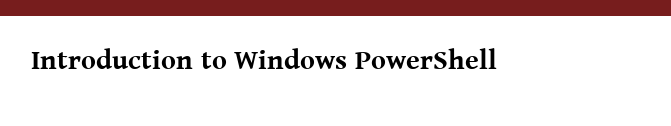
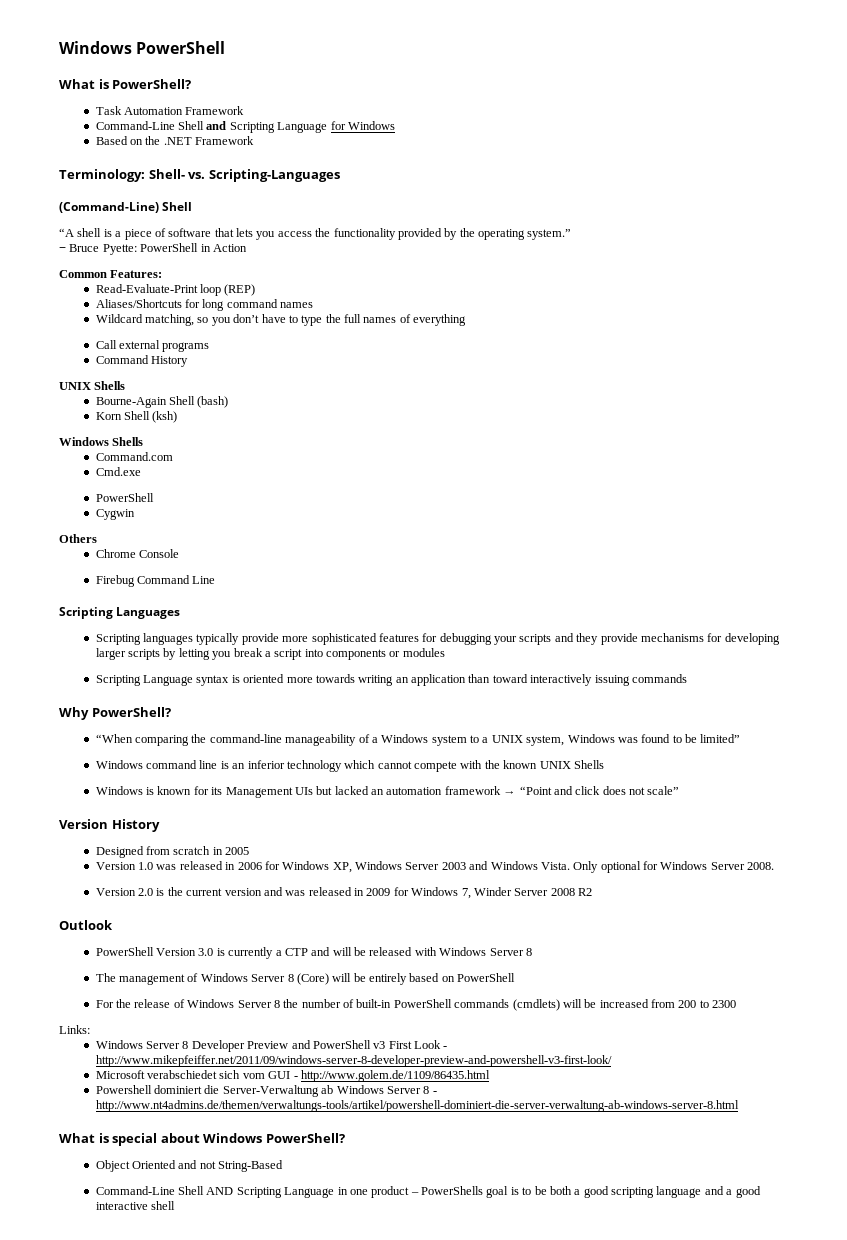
[31,48,227,69] Introduction to -> (59, 47) none
(497, 58) none -> [59,79,192,89] [95,106,245,115] [95,121,395,133] [95,136,255,145] [59,169,340,182] [59,202,193,213] [59,228,572,240] [59,243,247,255] [59,270,163,278] [95,284,256,296] [95,299,314,311] [95,314,467,326] [95,340,210,352] [95,355,189,367] [59,381,126,390] [95,396,229,408] [95,411,178,423] [59,437,144,446] [95,452,173,461] [95,467,141,476] [95,493,154,502] [95,509,135,520] [59,534,97,543] [95,549,180,558] [95,575,216,587] [59,607,181,619] [95,633,780,645] [95,648,445,660] [95,674,687,686] [59,707,171,720] [95,734,741,746] [95,760,604,772] [95,786,680,798] [59,819,160,832] [95,846,250,858] [95,861,775,873] [95,887,593,899] [59,920,113,930] [95,947,532,959] [95,973,516,985] [95,999,737,1011] [59,1025,90,1034] [95,1040,448,1052] [95,1055,612,1067] [95,1070,490,1082] [95,1085,437,1097] [95,1100,739,1112] [59,1133,345,1146] [95,1160,284,1172] [95,1186,761,1198] [95,1201,176,1210] // What is PowerShell? // Task Automation Framework // Command-Line Shell and Scripting Language for Windows // Based on the .NET Framework // Terminology: Shell- vs. Scripting-Languages // (Command-Line) Shell // “A shell is a piece of software that lets you access the functionality provided by the operating system.” // − Bruce Pyette: PowerShell in Action // Common Features: // Read-Evaluate-Print loop (REP) // Aliases/Shortcuts for long command names // Wildcard matching, so you don’t have to type the full names of everything // Call external programs // Command History // UNIX Shells // Bourne-Again Shell (bash) // Korn Shell (ksh) // Windows Shells // Command.com // Cmd.exe // PowerShell // Cygwin // Others // Chrome Console // Firebug Command Line // Scripting Languages // Scripting languages typically provide more sophisticated features for debugging your scripts and they provide mechanisms for developing larger scripts by letting you break a script into components or modules // Scripting Language syntax is oriented more towards writing an application than toward interactively issuing commands // Why PowerShell? // “When comparing the command-line manageability of a Windows system to a UNIX system, Windows was found to be limited” // Windows command line is an inferior technology which cannot compete with the known UNIX Shells // Windows is known for its Management UIs but lacked an automation framework → “Point and click does not scale” // Version History // Designed from scratch in 2005 // Version 1.0 was released in 2006 for Windows XP, Windows Server 2003 and Windows Vista. Only optional for Windows Server 2008. // Version 2.0 is the current version and was released in 2009 for Windows 7, Winder Server 2008 R2 // Outlook // PowerShell Version 3.0 is currently a CTP and will be released with Windows Server 8 // The management of Windows Server 8 (Core) will be entirely based on PowerShell // For the release of Windows Server 8 the number of built-in PowerShell commands (cmdlets) will be increased from 200 to 2300 // Links: // Windows Server 8 Developer Preview and PowerShell v3 First Look - http://www.mikepfeiffer.net/2011/09/windows-server-8-developer-preview-and-powershell-v3-first-look/ // Microsoft verabschiedet sich vom GUI - http://www.golem.de/1109/86435.html // Powershell dominiert die Server-Verwaltung ab Windows Server 8 - http://www.nt4admins.de/themen/verwaltungs-tools/artikel/powershell-dominiert-die-server-verwaltung-ab-windows-server-8.html // What is special about Windows PowerShell? // Object Oriented and not String-Based // Command-Line Shell AND Scripting Language in one product – PowerShells goal is to be both a good scripting language and a good interactive shell

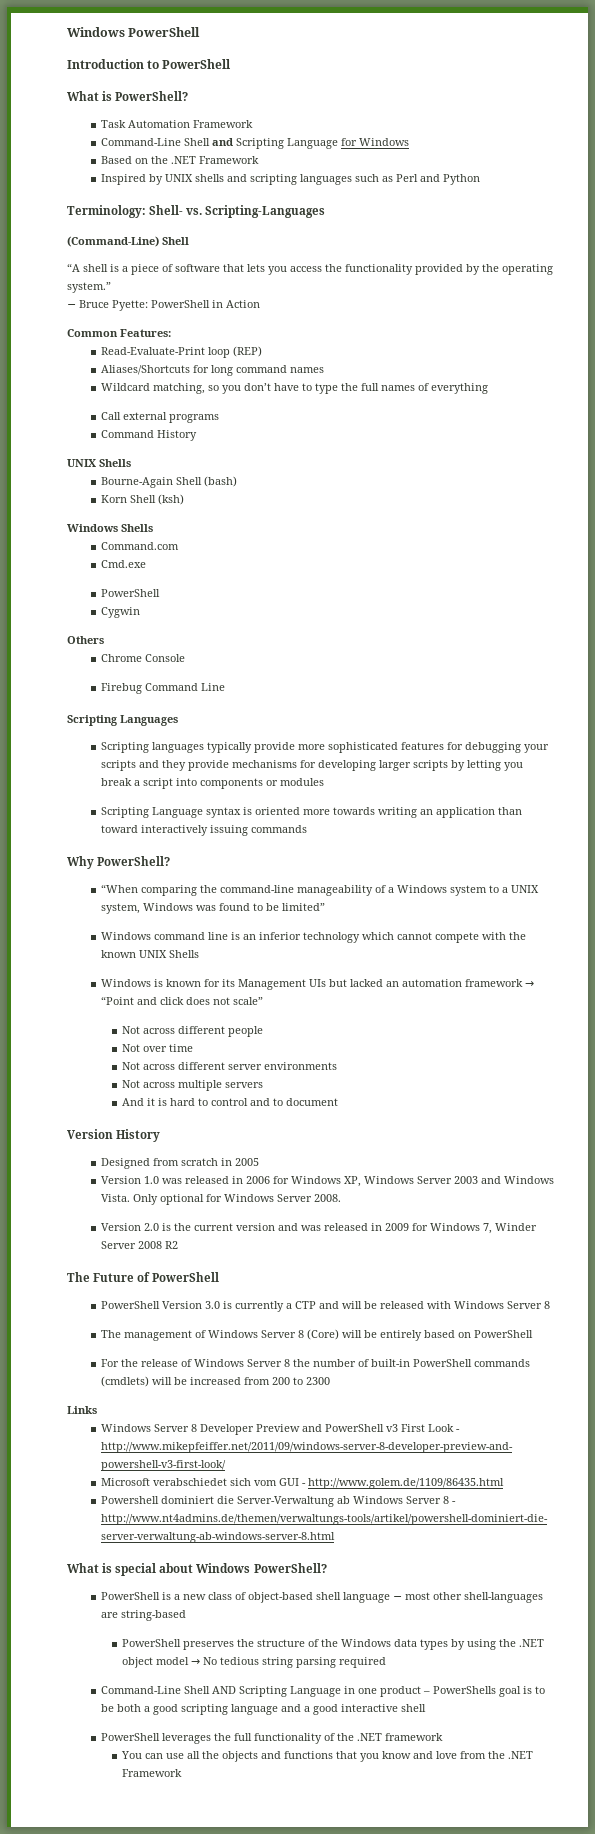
(226, 47) none -> [67,59,232,69] // Introduction to PowerShell
(255, 140) none -> [100,174,480,185] // Inspired by UNIX shells and scripting languages such as Perl and Python
(680, 790) none -> [122,1026,264,1037] [122,1044,194,1052] [122,1062,338,1070] [122,1080,264,1091] [122,1098,339,1106] // Not across different people // Not over time // Not across different server environments // Not across multiple servers // And it is hard to control and to document
[59,920,113,930] Outlook -> [67,1272,220,1282] The Future of PowerShell
[59,1025,90,1034] Links: -> [67,1406,97,1414] Links
[95,1160,284,1172] Object Oriented and not String-Based -> [100,1592,543,1603] [100,1610,186,1621] [122,1639,545,1650] [122,1657,387,1668] PowerShell is a new class of object-based shell language − most other shell-languages are string-based // PowerShell preserves the structure of the Windows data types by using the .NET object model → No tedious string parsing required
(176, 1205) none -> [100,1733,443,1744] [121,1751,534,1762] [122,1769,183,1777] // PowerShell leverages the full functionality of the .NET framework // You can use all the objects and functions that you know and love from the .NET Framework

